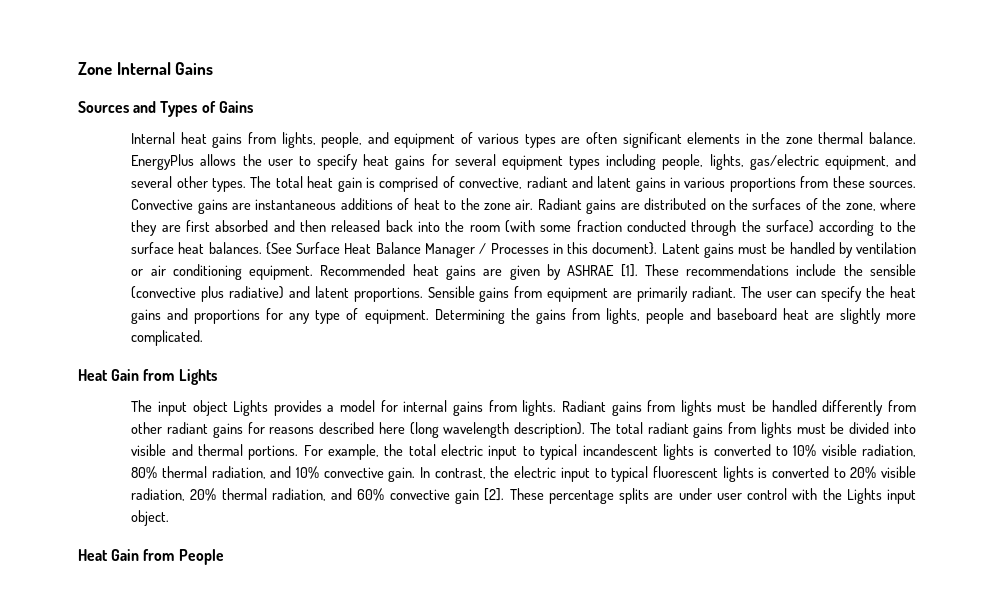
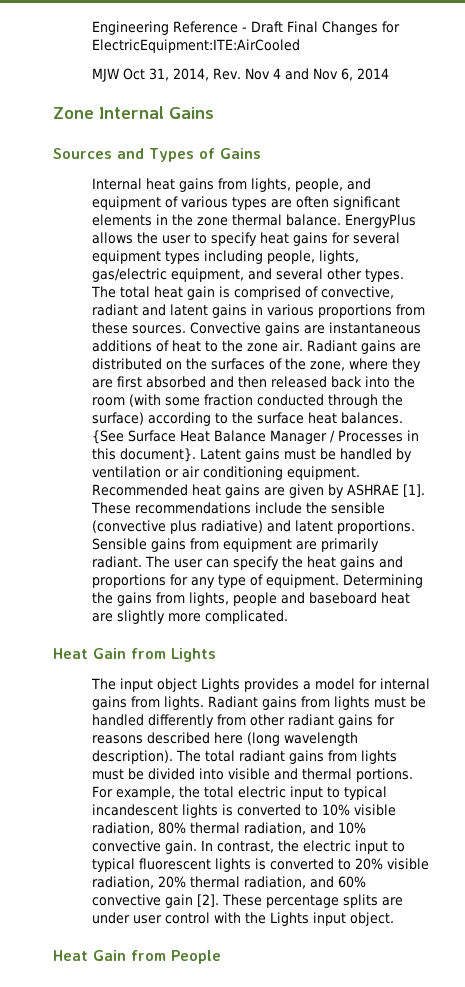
(78, 68) none -> [91,21,400,35] [91,39,300,53] [91,68,389,82] Engineering Reference - Draft Final Changes for ElectricEquipment:ITE:AirCooled // MJW Oct 31, 2014, Rev. Nov 4 and Nov 6, 2014 //

